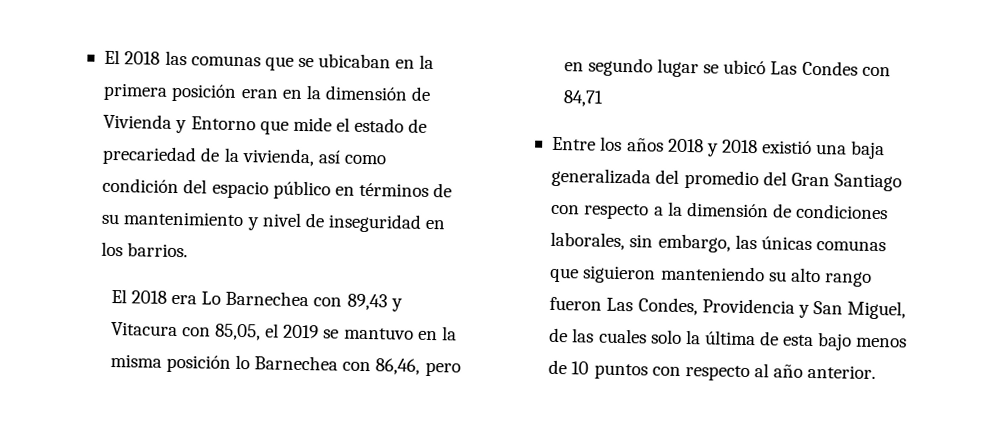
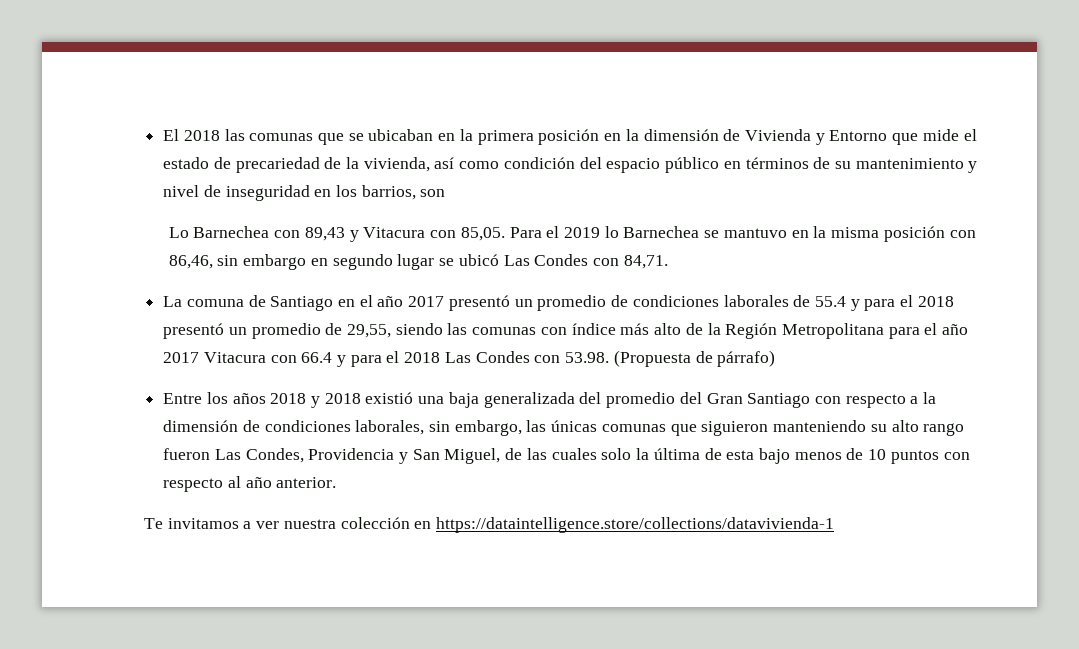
[240,89,278,99] eran -> (600, 137) none
[127,242,189,258] [110,288,198,305] barrios. // El 2018 era -> [361,185,446,200] barrios, son //
[215,323,320,341] 85,05, el 2019 -> [460,226,700,241] 85,05. Para el 2019 lo Barnechea
[235,354,461,377] lo Barnechea con 86,46, pero -> [949,230,976,238] [168,254,307,270] con 86,46, sin embargo
[562,90,603,107] 84,71 -> [623,255,668,269] [163,295,954,311] [163,323,969,339] [163,350,776,367] 84,71. // La comuna de Santiago en el año 2017 presentó un promedio de condiciones laborales de 55.4 y para el 2018 presentó un promedio de 29,55, siendo las comunas con índice más alto de la Región Metropolitana para el año 2017 Vitacura con 66.4 y para el 2018 Las Condes con 53.98. (Propuesta de párrafo)
(877, 372) none -> [143,517,834,533] // Te invitamos a ver nuestra colección en https://dataintelligence.store/collections/datavivienda-1

